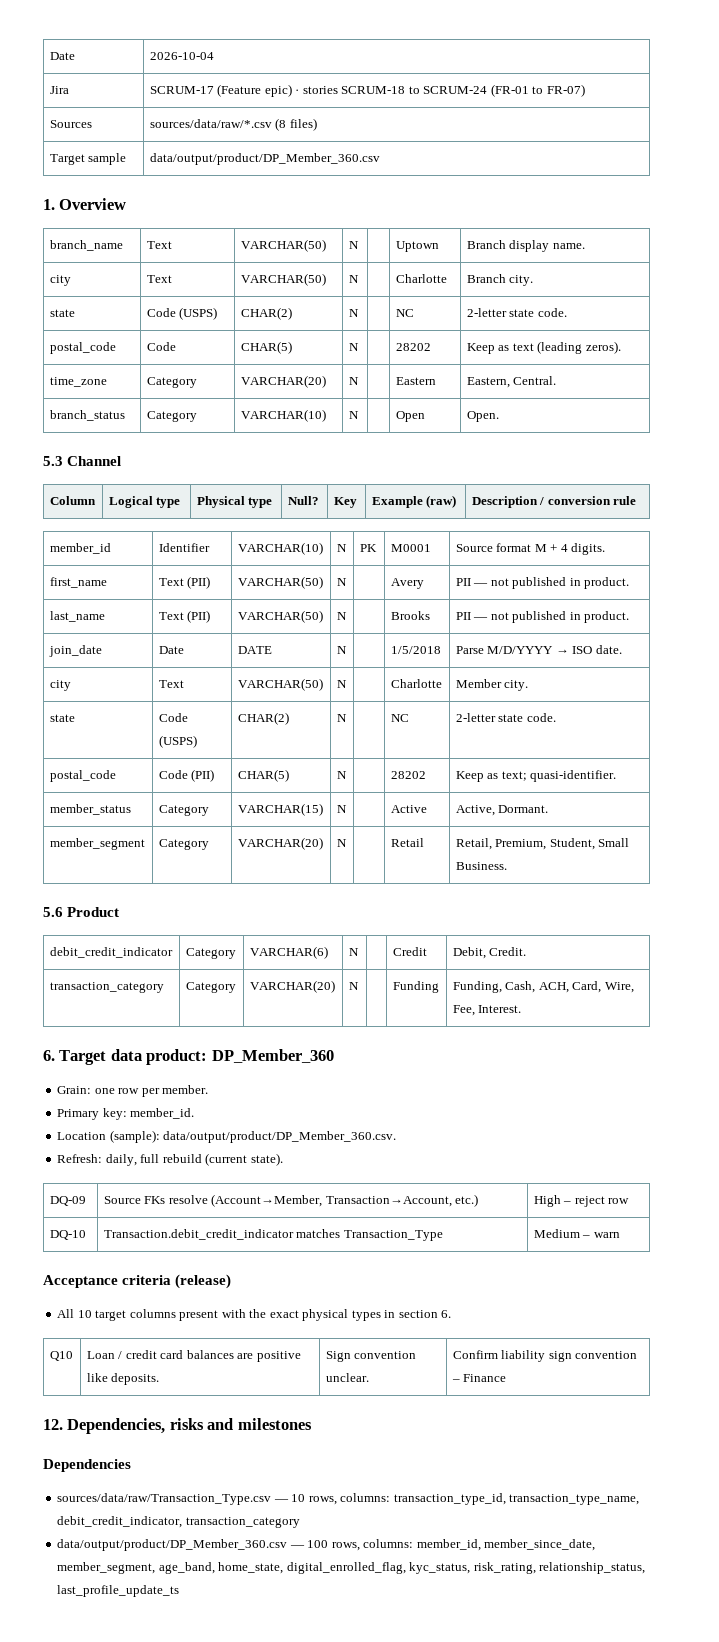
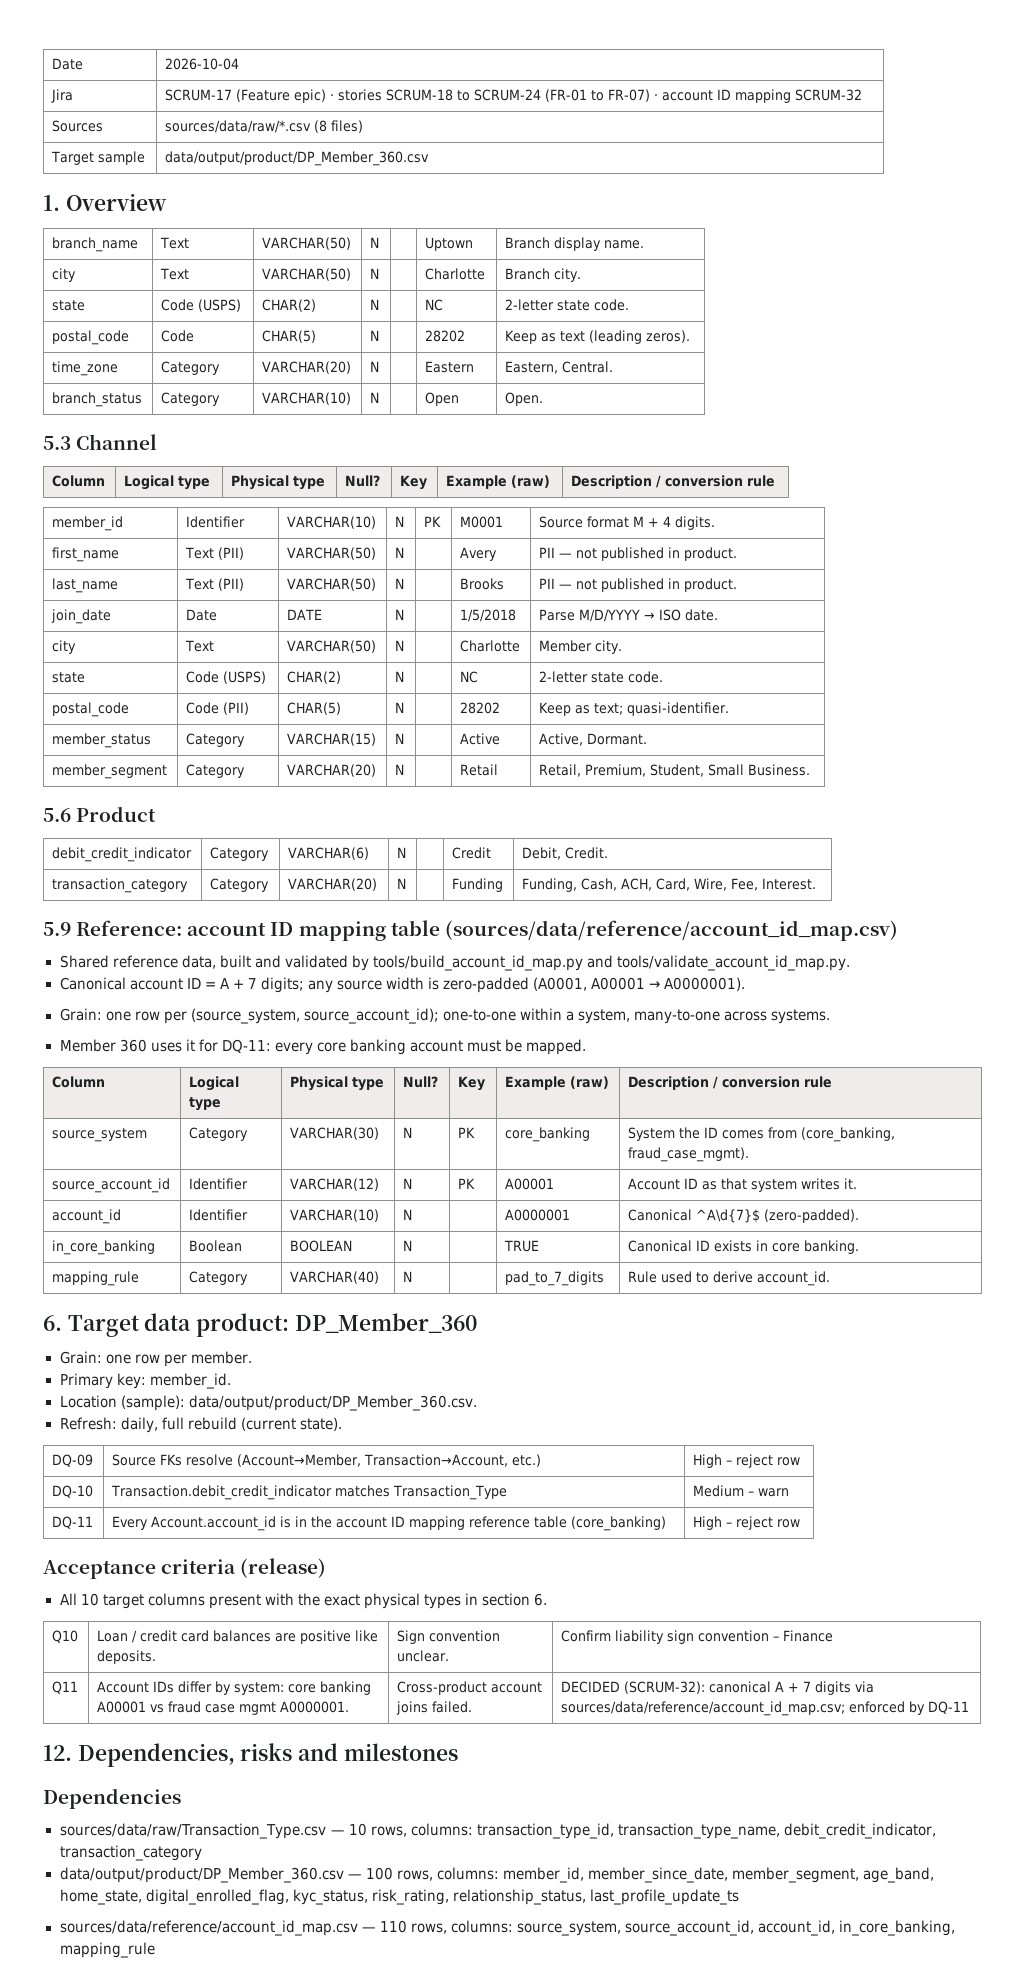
(585, 90) none -> [654,89,863,103] · account ID mapping SCRUM-32
(522, 1009) none -> [43,920,898,941] [59,955,850,971] [59,977,746,993] [59,1008,831,1024] [59,1039,587,1055] [52,1076,106,1088] [189,1076,240,1091] [189,1097,222,1111] [290,1076,385,1091] [403,1076,439,1088] [458,1076,486,1091] [505,1076,610,1090] [628,1076,833,1090] [52,1128,148,1142] [189,1127,249,1141] [290,1127,380,1140] [403,1127,413,1138] [458,1127,476,1138] [505,1127,591,1142] [628,1127,896,1142] [628,1147,750,1162] [52,1178,171,1193] [189,1178,249,1190] [290,1178,380,1191] [403,1178,413,1189] [458,1178,476,1189] [505,1178,555,1190] [628,1178,858,1192] [52,1209,122,1224] [189,1209,249,1221] [290,1209,380,1222] [403,1209,413,1220] [505,1209,571,1221] [628,1209,860,1223] [52,1240,156,1255] [189,1240,243,1252] [290,1240,353,1252] [403,1240,413,1251] [504,1240,540,1252] [628,1240,860,1254] [52,1271,140,1286] [189,1271,249,1285] [290,1271,380,1284] [403,1271,413,1282] [505,1271,605,1286] [628,1271,831,1286] // 5.9 Reference: account ID mapping table (sources/data/reference/account_id_map.csv) // Shared reference data, built and validated by tools/build_account_id_map.py and tools/validate_account_id_map.py. // Canonical account ID = A + 7 digits; any source width is zero-padded (A0001, A00001 → A0000001). // Grain: one row per (source_system, source_account_id); one-to-one within a system, many-to-one across systems. // Member 360 uses it for DQ-11: every core banking account must be mapped. // Column | Logical type | Physical type | Null? | Key | Example (raw) | Description / conversion rule // source_system | Category | VARCHAR(30) | N | PK | core_banking | System the ID comes from (core_banking, fraud_case_mgmt). // source_account_id | Identifier | VARCHAR(12) | N | PK | A00001 | Account ID as that system writes it. // account_id | Identifier | VARCHAR(10) | N | | A0000001 | Canonical ^A\d{7}$ (zero-padded). // in_core_banking | Boolean | BOOLEAN | N | | TRUE | Canonical ID exists in core banking. // mapping_rule | Category | VARCHAR(40) | N | | pad_to_7_digits | Rule used to derive account_id.
(620, 1235) none -> [52,1516,94,1529] [112,1516,667,1531] [693,1516,801,1530] // DQ-11 | Every Account.account_id is in the account ID mapping reference table (core_banking) | High – reject row
(507, 1378) none -> [52,1681,79,1694] [97,1681,372,1695] [97,1701,350,1715] [397,1681,543,1695] [396,1701,473,1715] [561,1681,875,1695] [561,1701,970,1716] // Q11 | Account IDs differ by system: core banking A00001 vs fraud case mgmt A0000001. | Cross-product account joins failed. | DECIDED (SCRUM-32): canonical A + 7 digits via sources/data/reference/account_id_map.csv; enforced by DQ-11
(180, 1591) none -> [59,1920,955,1936] [59,1942,155,1958] // sources/data/reference/account_id_map.csv — 110 rows, columns: source_system, source_account_id, account_id, in_core_banking, mapping_rule

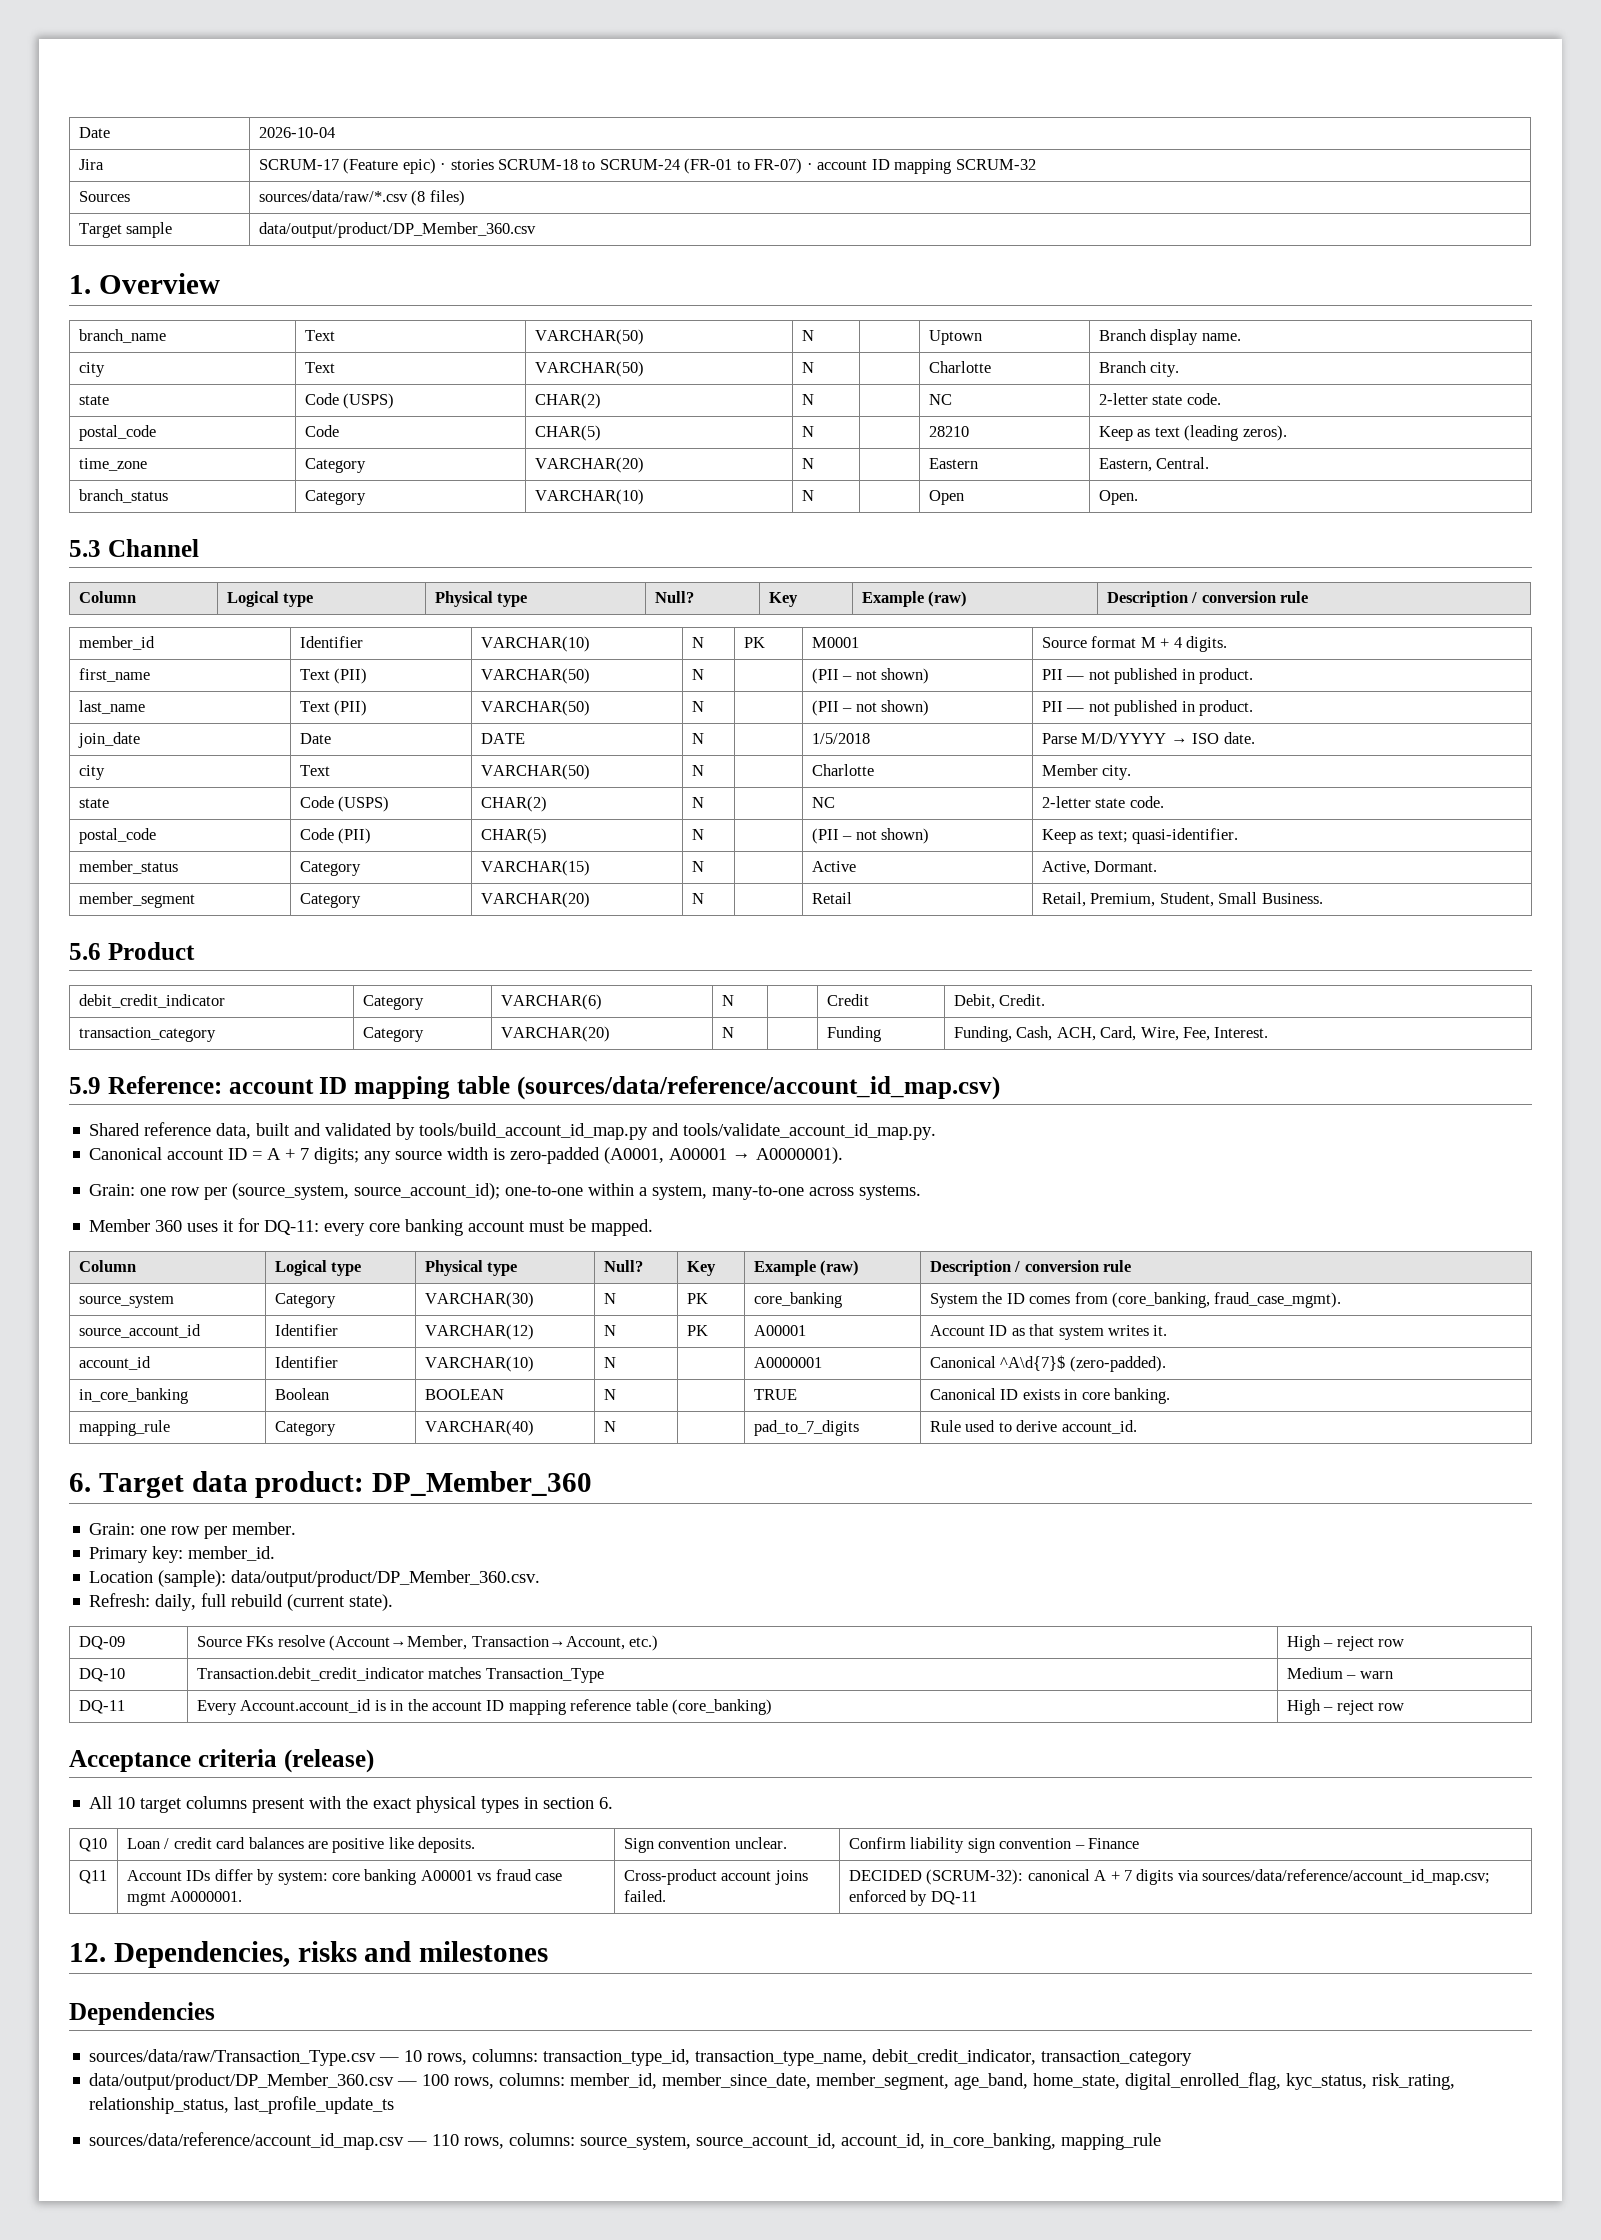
[425,330,466,342] 28202 -> [928,426,969,437] 28210
[460,547,498,561] Avery -> [811,668,930,684] (PII – not shown)
[460,578,505,590] Brooks -> [811,700,930,716] (PII – not shown)
[460,702,501,714] 28202 -> [811,828,930,844] (PII – not shown)

